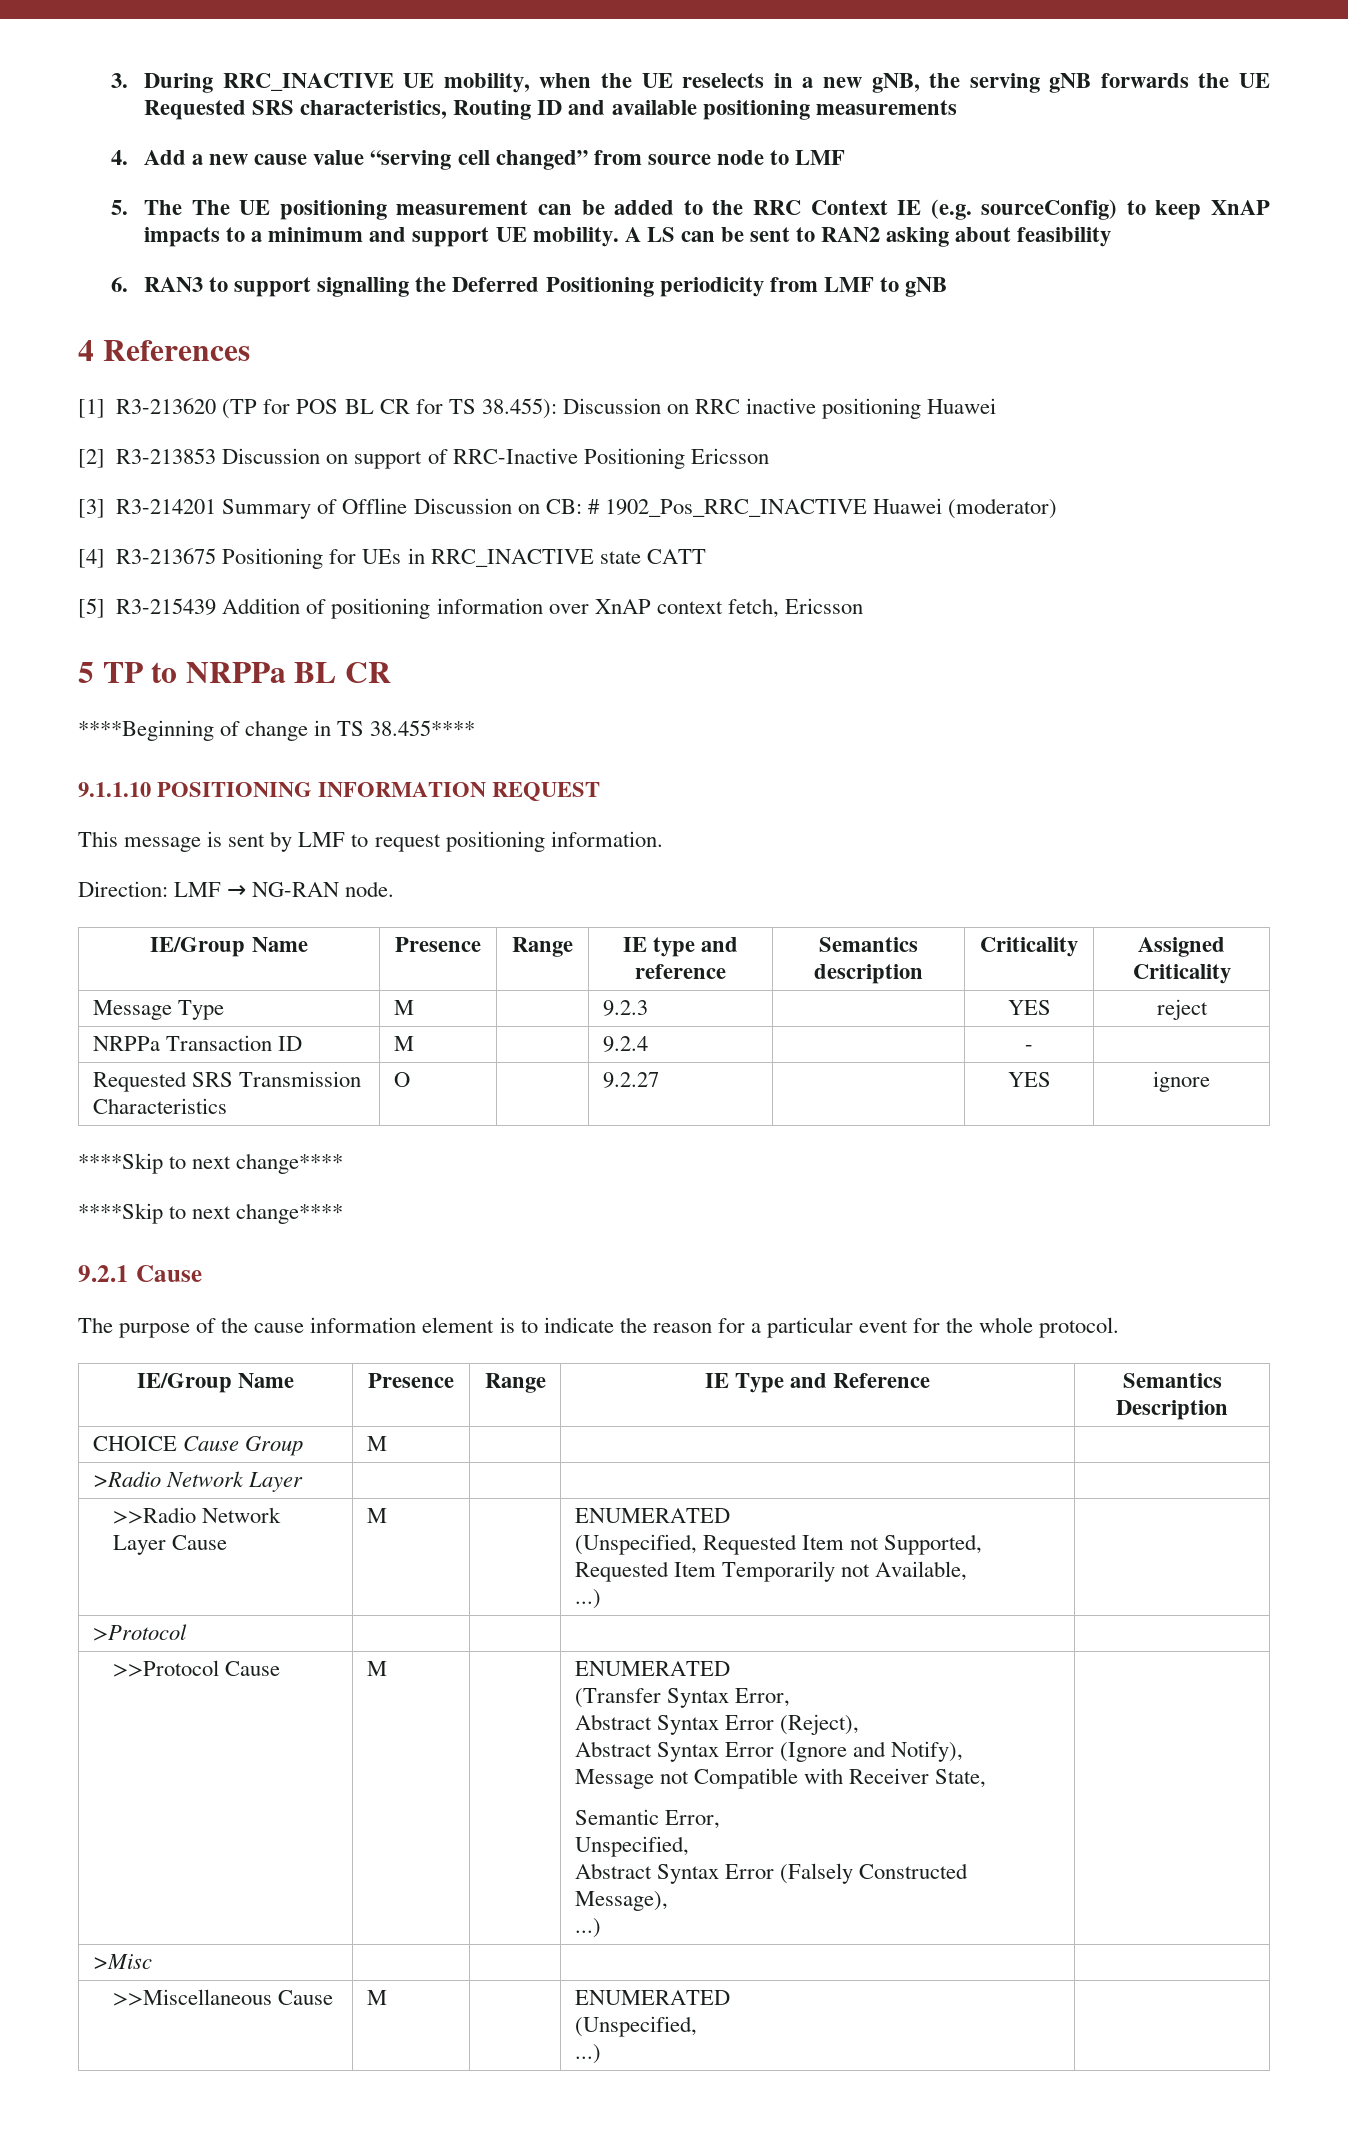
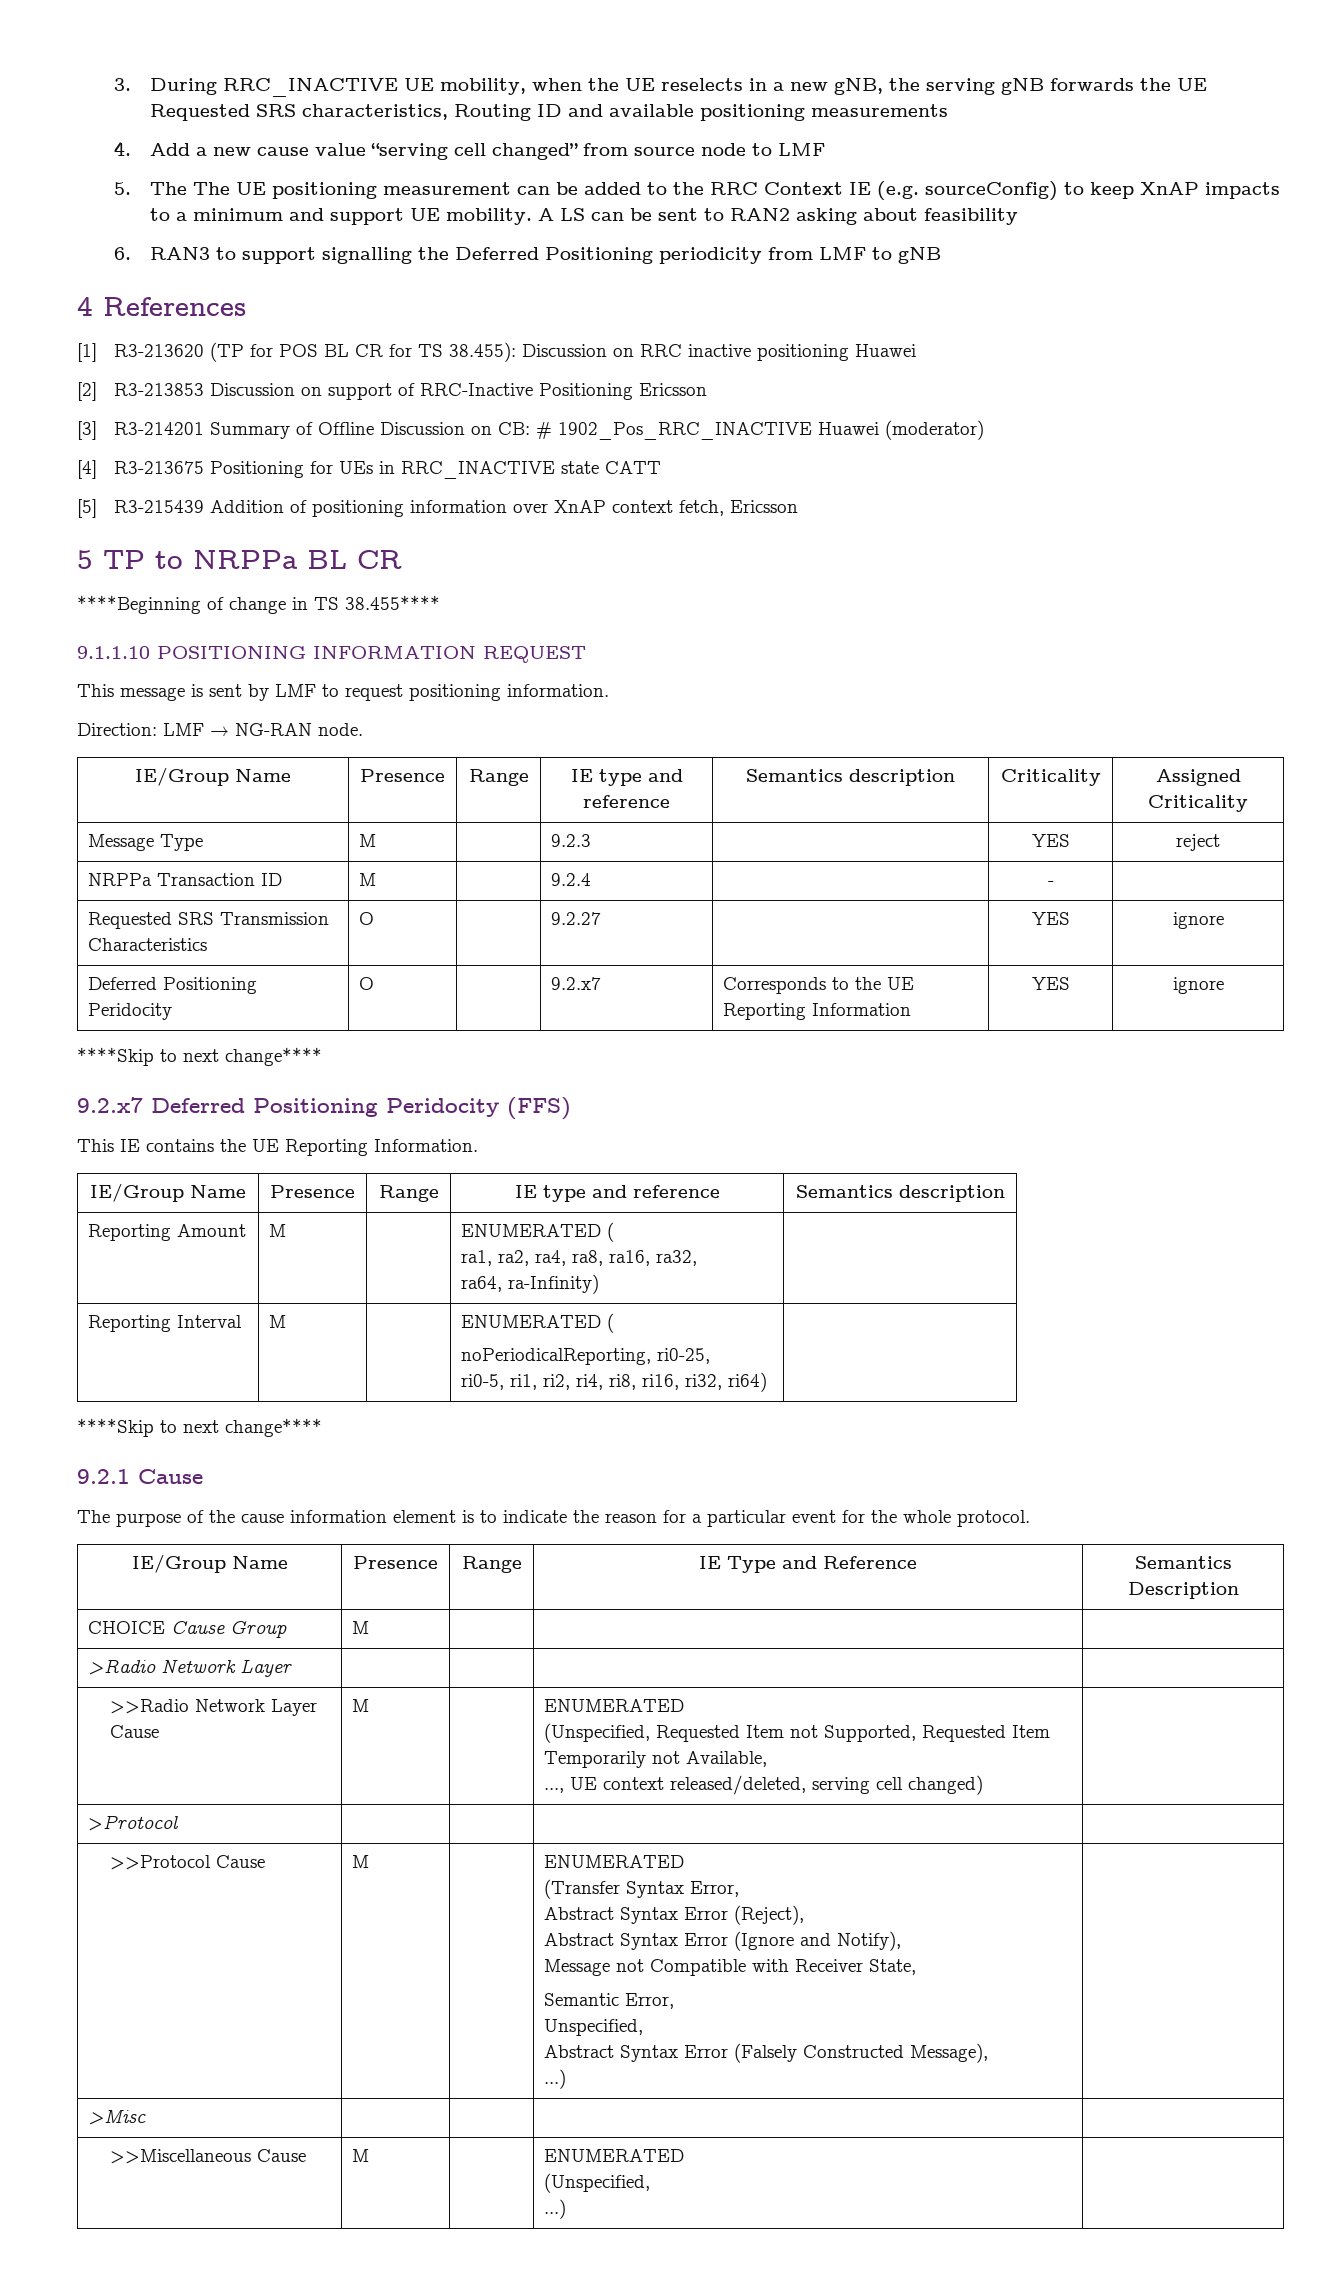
[78,1153,344,1174] // ****Skip to next change**** -> [88,977,258,994] [88,1003,173,1020] [359,977,375,990] [551,977,602,990] [723,977,915,994] [723,1003,912,1020] [1031,977,1070,990] [1172,977,1224,994] [77,1047,322,1066] [77,1097,571,1120] [77,1139,478,1156] [90,1183,246,1202] [270,1185,355,1198] [378,1185,439,1202] [514,1185,720,1202] [795,1185,1005,1202] [88,1224,247,1241] [269,1224,287,1237] [461,1222,615,1242] [461,1250,698,1266] [461,1274,600,1294] [88,1315,243,1332] [269,1315,287,1328] [461,1313,615,1333] [461,1348,711,1365] [461,1372,768,1392] // Deferred Positioning Peridocity | O | | 9.2.x7 | Corresponds to the UE Reporting Information | YES | ignore // ****Skip to next change**** // 9.2.x7 Deferred Positioning Peridocity (FFS) // This IE contains the UE Reporting Information. // IE/Group Name | Presence | Range | IE type and reference | Semantics description // Reporting Amount | M | | ENUMERATED ( // ra1, ra2, ra4, ra8, ra16, ra32, // ra64, ra-Infinity) | // Reporting Interval | M | | ENUMERATED ( // noPeriodicalReporting, ri0-25, // ri0-5, ri1, ri2, ri4, ri8, ri16, ri32, ri64) |
[574,1589,601,1609] ...) -> [544,1775,984,1795] ..., UE context released/deleted, serving cell changed)

